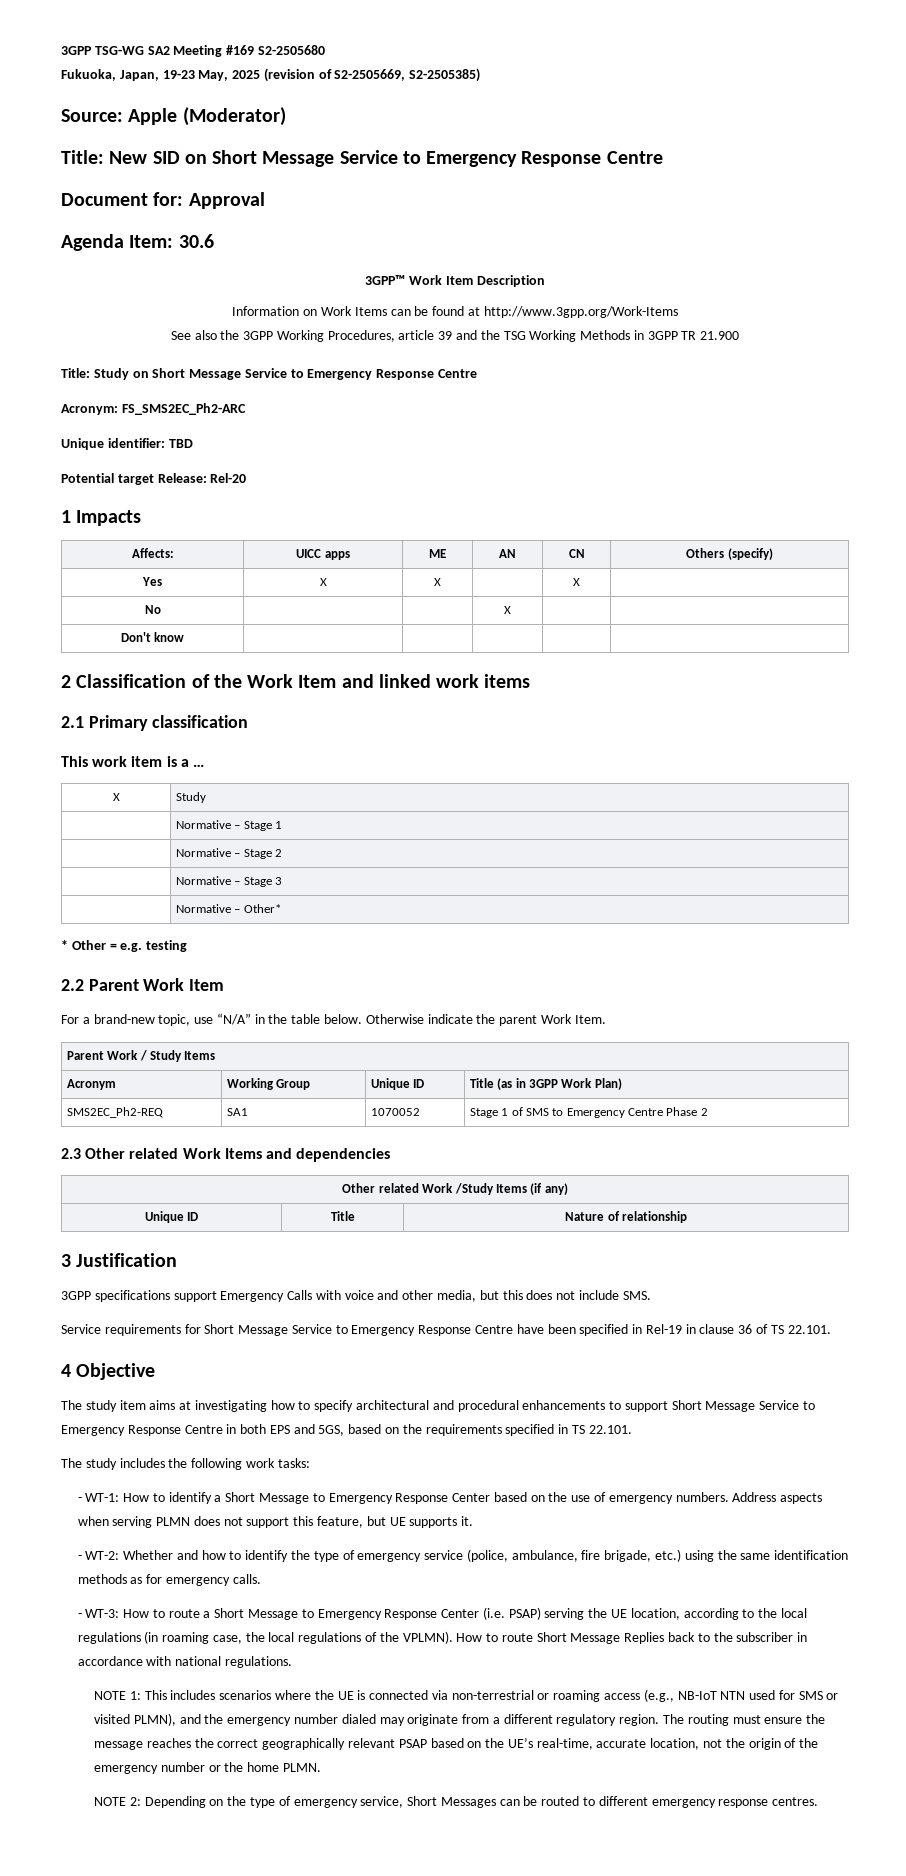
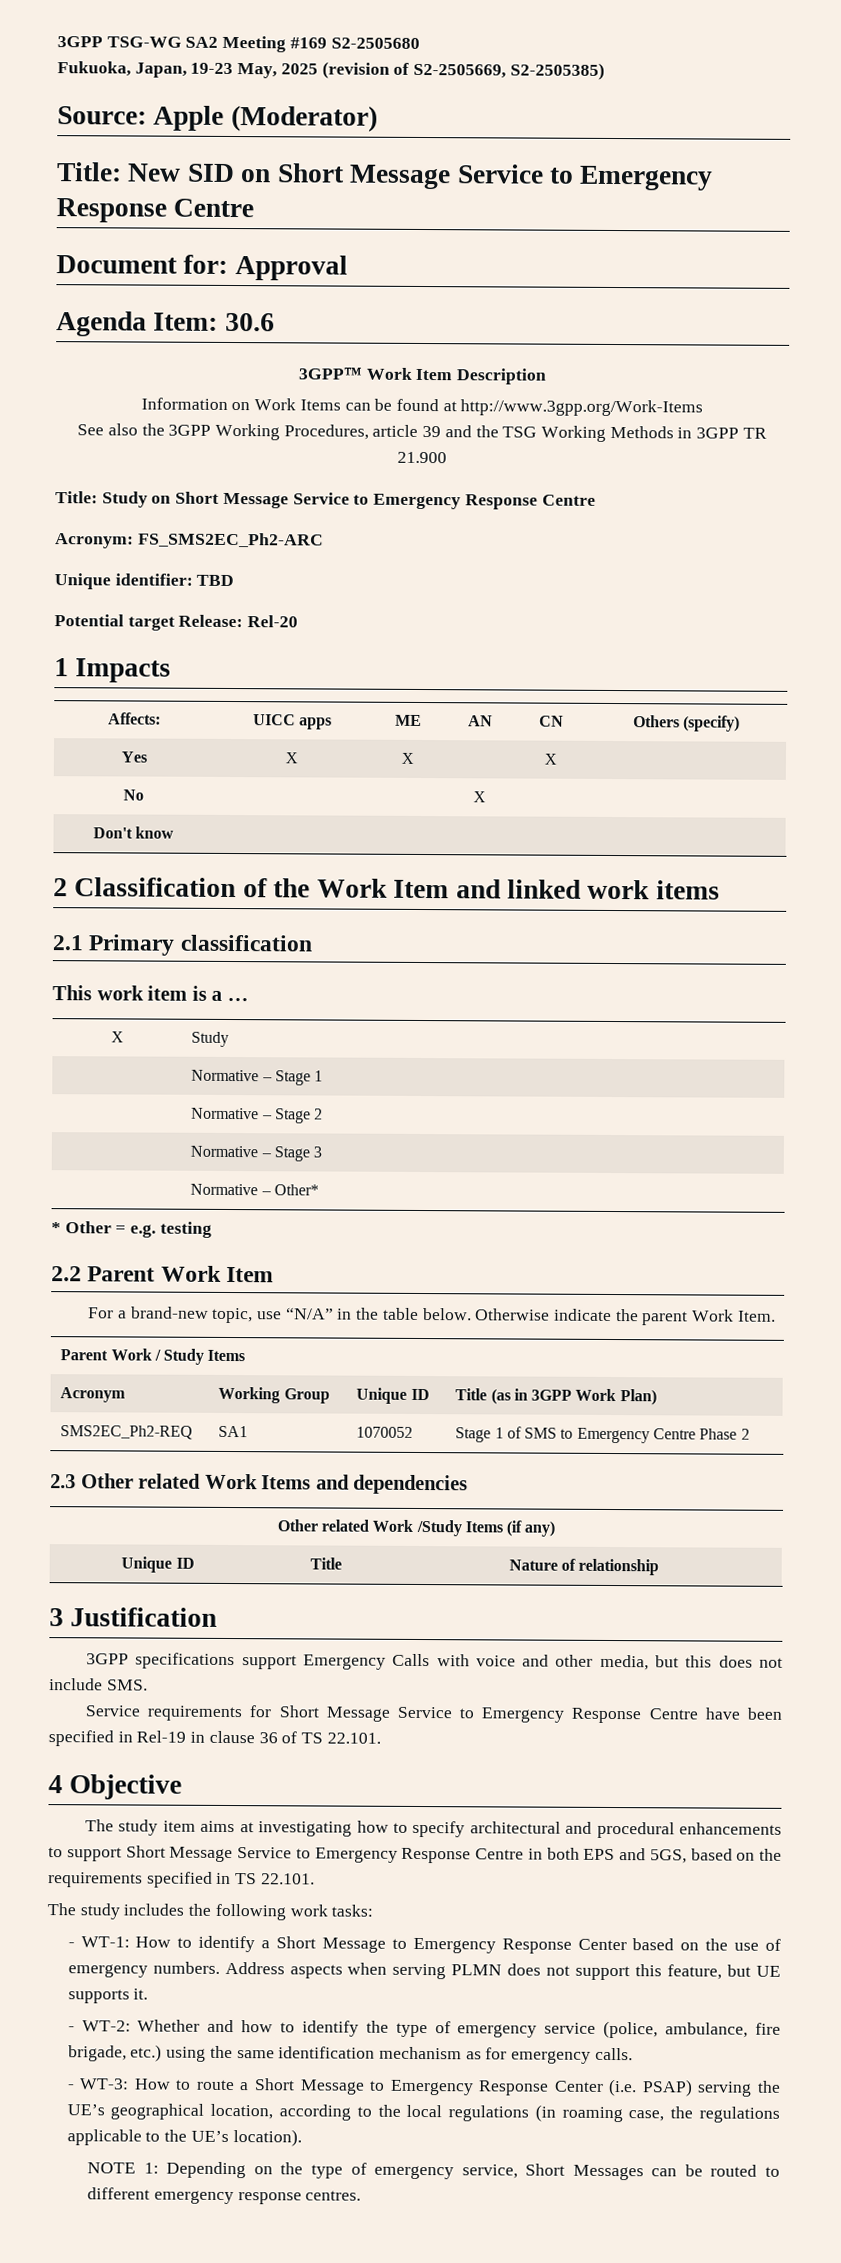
[77,1574,127,1584] methods -> [378,2046,462,2060] mechanism
[611,1609,628,1618] UE -> [66,2103,205,2120] UE’s geographical
[268,1631,808,1644] [77,1656,292,1668] [94,1689,839,1702] [94,1713,826,1726] [94,1738,819,1750] [94,1762,321,1774] [94,1797,141,1806] local regulations of the VPLMN). How to route Short Message Replies back to the subscriber in accordance with national regulations. // NOTE 1: This includes scenarios where the UE is connected via non-terrestrial or roaming access (e.g., NB-IoT NTN used for SMS or visited PLMN), and the emergency number dialed may originate from a different regulatory region. The routing must ensure the message reaches the correct geographically relevant PSAP based on the UE’s real-time, accurate location, not the origin of the emergency number or the home PLMN. // NOTE 2: -> [699,2106,780,2123] [66,2129,302,2147] [87,2162,159,2174] regulations applicable to the UE’s location). // NOTE 1:

